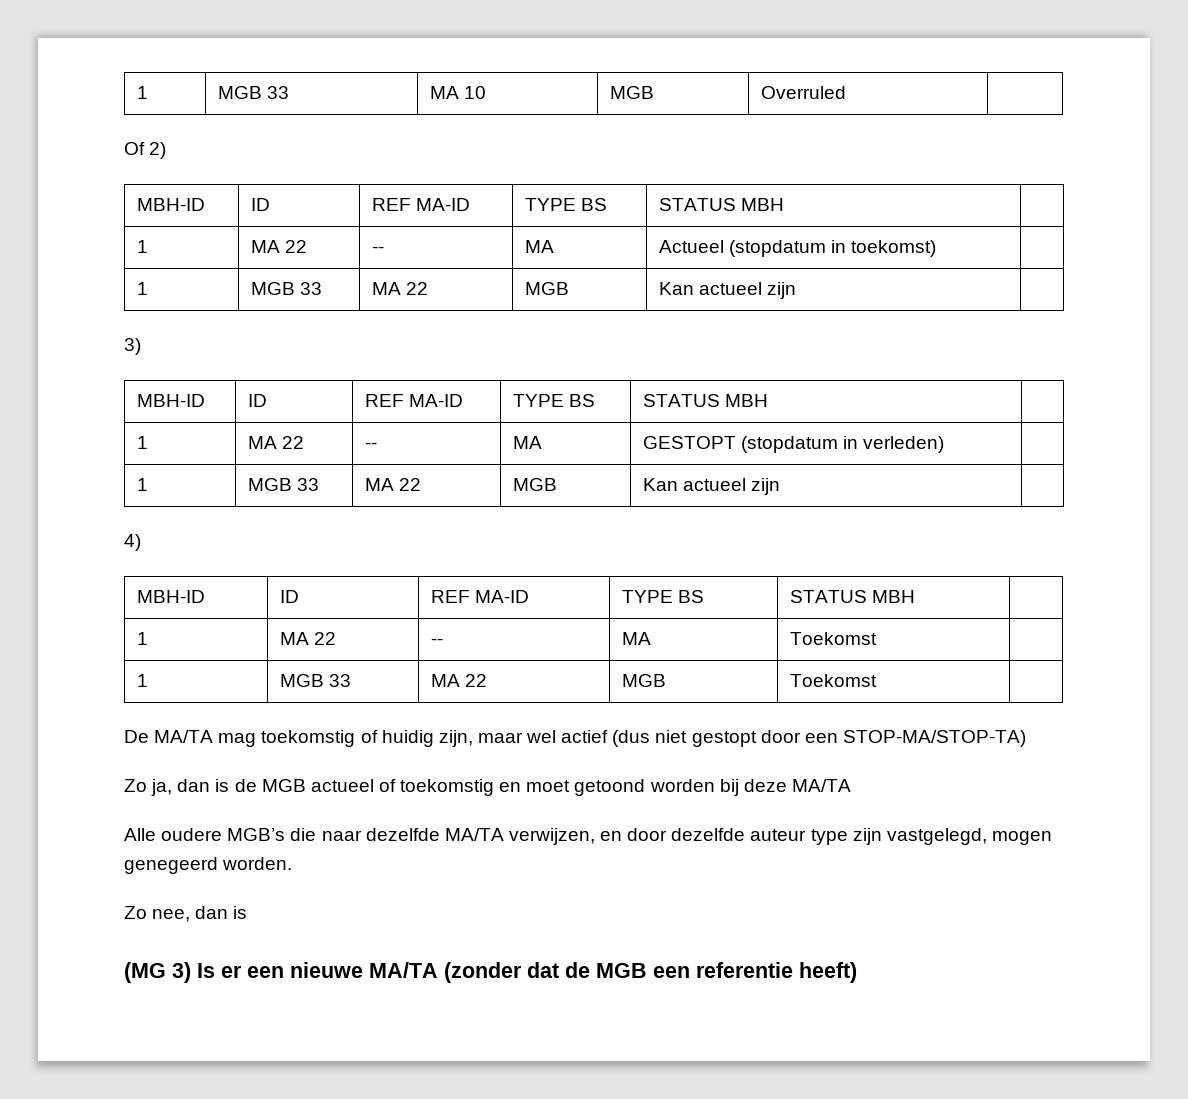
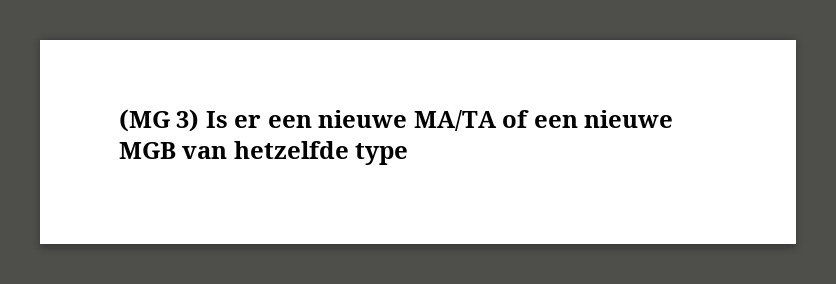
[137,86,149,99] [218,86,290,99] [430,86,487,99] [610,86,655,99] [761,86,847,99] [124,142,167,159] [137,198,206,211] [251,198,271,211] [372,198,471,211] [525,198,608,211] [659,198,785,211] [137,240,149,253] [251,240,308,253] [372,246,385,253] [525,240,555,253] [659,240,937,257] [137,282,149,295] [251,282,323,295] [372,282,429,295] [525,282,570,295] [659,282,797,299] [124,338,141,355] [137,394,206,407] [248,394,268,407] [365,394,464,407] [513,394,596,407] [643,394,769,407] [137,436,149,449] [248,436,305,449] [365,442,378,449] [513,436,543,449] [643,436,945,453] [137,478,149,491] [248,478,320,491] [365,478,422,491] [513,478,558,491] [643,478,781,495] [124,534,141,551] [137,590,206,603] [280,590,300,603] [431,590,530,603] [622,590,705,603] [790,590,916,603] [137,632,149,645] [280,632,337,645] [431,638,444,645] [622,632,652,645] [790,632,878,645] [137,674,149,687] [280,674,352,687] [431,674,488,687] [622,674,667,687] [790,674,878,687] [124,730,1026,747] [124,779,851,796] [124,828,1052,845] [124,857,293,874] [124,906,248,922] 1 | MGB 33 | MA 10 | MGB | Overruled | // Of 2) // MBH-ID | ID | REF MA-ID | TYPE BS | STATUS MBH | // 1 | MA 22 | -- | MA | Actueel (stopdatum in toekomst) | // 1 | MGB 33 | MA 22 | MGB | Kan actueel zijn | // 3) // MBH-ID | ID | REF MA-ID | TYPE BS | STATUS MBH | // 1 | MA 22 | -- | MA | GESTOPT (stopdatum in verleden) | // 1 | MGB 33 | MA 22 | MGB | Kan actueel zijn | // 4) // MBH-ID | ID | REF MA-ID | TYPE BS | STATUS MBH | // 1 | MA 22 | -- | MA | Toekomst | // 1 | MGB 33 | MA 22 | MGB | Toekomst | // De MA/TA mag toekomstig of huidig zijn, maar wel actief (dus niet gestopt door een STOP-MA/STOP-TA) // Zo ja, dan is de MGB actueel of toekomstig en moet getoond worden bij deze MA/TA // Alle oudere MGB’s die naar dezelfde MA/TA verwijzen, en door dezelfde auteur type zijn vastgelegd, mogen genegeerd worden. // Zo nee, dan is // -> (119, 120) none
[444,962,857,983] (zonder dat de MGB een referentie heeft) -> [502,110,674,128] [119,141,409,165] of een nieuwe MGB van hetzelfde type

